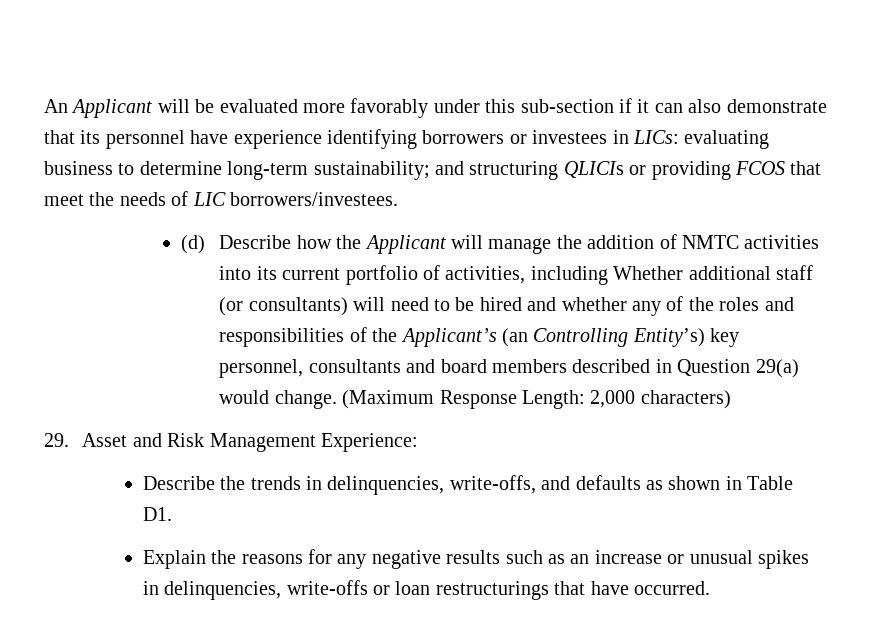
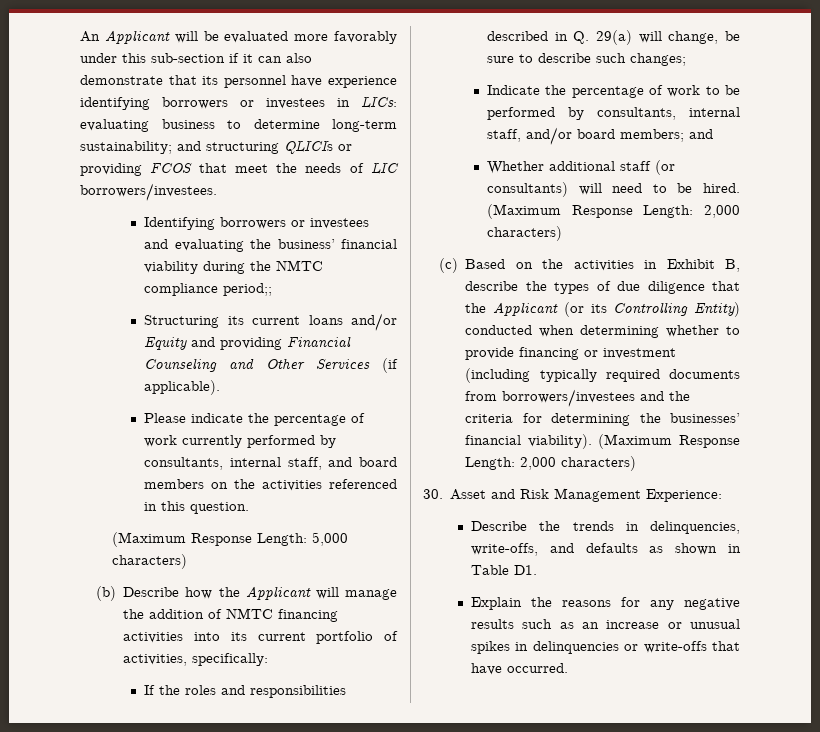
[181,235,206,254] (d) -> [144,217,370,230] [144,239,397,252] [144,260,324,274] [144,283,273,296] [144,313,398,331] [144,336,352,350] [144,358,399,373] [144,380,221,395] [144,413,366,426] [144,435,337,448] [144,457,398,470] [144,479,397,491] [144,501,250,514] [112,532,349,547] [112,554,188,569] [96,586,117,601] Identifying borrowers or investees and evaluating the business’ financial viability during the NMTC compliance period;; // Structuring its current loans and/or Equity and providing Financial Counseling and Other Services (if applicable). // Please indicate the percentage of work currently performed by consultants, internal staff, and board members on the activities referenced in this question. // (Maximum Response Length: 5,000 characters) // (b)
(740, 242) none -> [278,609,339,622] financing
[530,266,608,285] including -> [192,653,269,666] [144,685,347,698] [487,30,740,45] [487,53,687,66] [487,85,740,98] [487,107,740,120] [487,127,714,145] specifically: // If the roles and responsibilities described in Q. 29(a) will change, be sure to describe such changes; // Indicate the percentage of work to be performed by consultants, internal staff, and/or board members; and //
[479,296,794,316] [219,327,740,347] [219,359,799,378] [219,390,731,409] [44,433,69,447] hired and whether any of the roles and responsibilities of the Applicant’s (an Controlling Entity’s) key personnel, consultants and board members described in Question 29(a) would change. (Maximum Response Length: 2,000 characters) // 29. -> [703,183,740,193] [487,204,740,219] [487,226,563,241] [439,258,740,273] [465,281,740,294] [465,302,740,317] [465,325,740,338] [465,347,677,360] [465,368,740,383] [465,389,691,407] [465,413,740,426] [465,434,740,449] [465,456,637,471] [423,489,443,499] hired. (Maximum Response Length: 2,000 characters) // (c) Based on the activities in Exhibit B, describe the types of due diligence that the Applicant (or its Controlling Entity) conducted when determining whether to provide financing or investment (including typically required documents from borrowers/investees and the criteria for determining the businesses’ financial viability). (Maximum Response Length: 2,000 characters) // 30.
[164,580,549,600] delinquencies, write-offs or loan restructurings -> [532,641,707,654] delinquencies or write-offs

